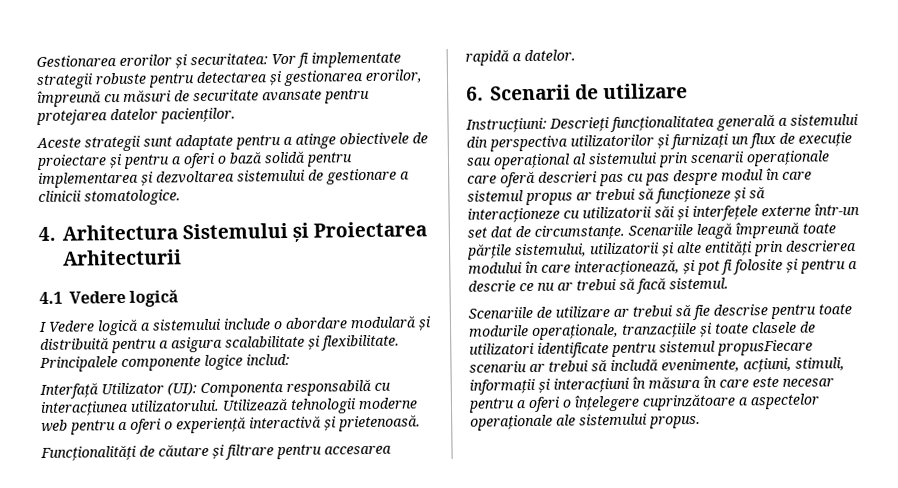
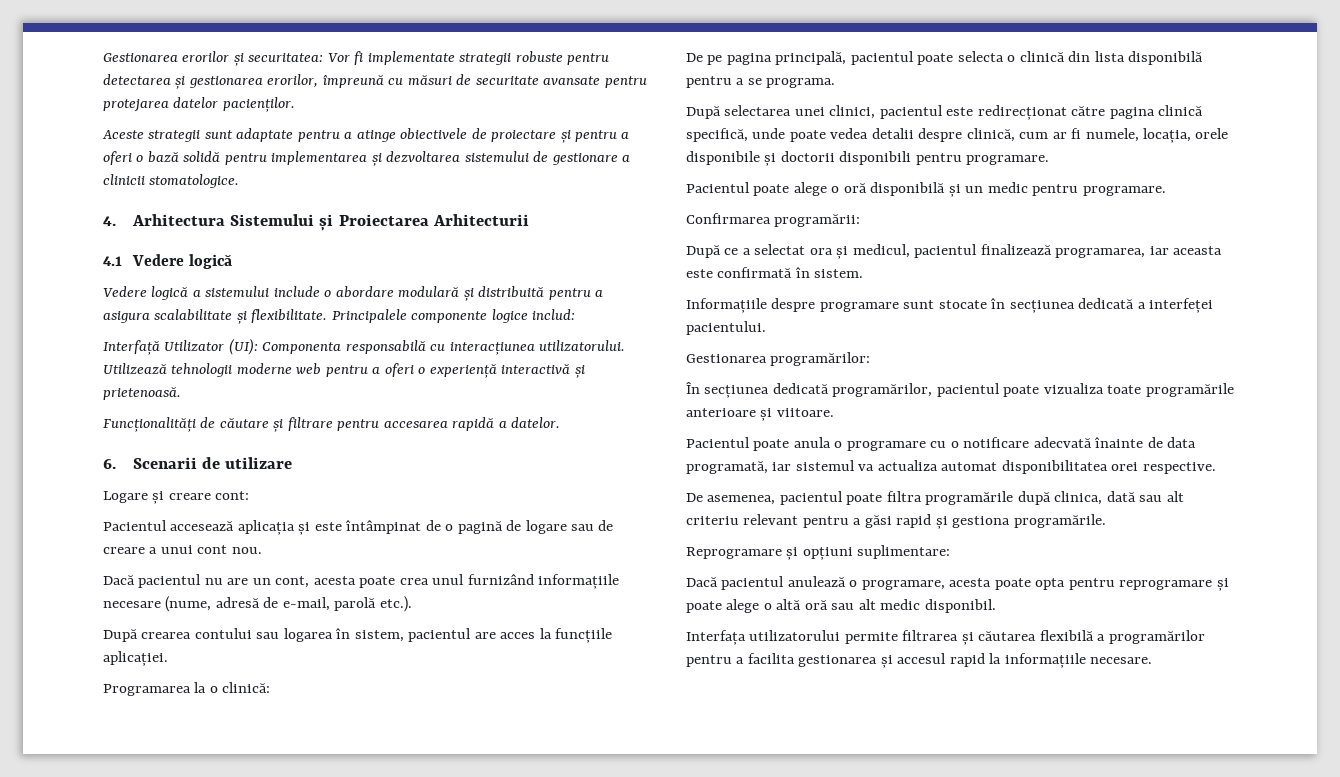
[38,321,47,333] I -> (233, 261) none
[465,113,859,133] [466,132,852,152] [466,150,830,170] [467,167,812,188] [467,186,766,206] [467,202,860,223] [467,221,836,240] [466,240,857,260] [468,258,858,276] [468,277,729,294] [468,304,852,321] [469,321,816,340] [469,339,813,358] [469,357,845,374] [469,375,834,395] [468,393,820,413] [470,413,701,431] Instrucțiuni: Descrieți funcționalitatea generală a sistemului din perspectiva utilizatorilor și furnizați un flux de execuție sau operațional al sistemului prin scenarii operaționale care oferă descrieri pas cu pas despre modul în care sistemul propus ar trebui să funcționeze și să interacționeze cu utilizatorii săi și interfețele externe într-un set dat de circumstanțe. Scenariile leagă împreună toate părțile sistemului, utilizatorii și alte entități prin descrierea modului în care interacționează, și pot fi folosite și pentru a descrie ce nu ar trebui să facă sistemul. // Scenariile de utilizare ar trebui să fie descrise pentru toate modurile operaționale, tranzacțiile și toate clasele de utilizatori identificate pentru sistemul propusFiecare scenariu ar trebui să includă evenimente, acțiuni, stimuli, informații și interacțiuni în măsura în care este necesar pentru a oferi o înțelegere cuprinzătoare a aspectelor operaționale ale sistemului propus. -> [103,491,250,504] [103,520,614,535] [103,545,262,554] [103,574,620,589] [103,596,412,612] [103,628,613,643] [103,651,168,666] [103,682,271,696] [686,51,1204,65] [686,76,836,88] [686,105,1204,120] [686,128,1229,143] [686,151,1050,166] [686,182,1166,197] [686,213,861,227] [686,244,1223,259] [686,267,864,278] [686,298,1214,313] [686,321,766,335] [686,352,871,366] [686,382,1234,398] [686,408,834,421] [686,437,1197,451] [686,460,1216,474] [686,491,1184,505] [686,514,1106,529] [686,545,951,560] [686,576,1229,591] [686,599,996,613] [686,630,1205,645] [686,653,1153,668] Logare și creare cont: // Pacientul accesează aplicația și este întâmpinat de o pagină de logare sau de creare a unui cont nou. // Dacă pacientul nu are un cont, acesta poate crea unul furnizând informațiile necesare (nume, adresă de e-mail, parolă etc.). // După crearea contului sau logarea în sistem, pacientul are acces la funcțiile aplicației. // Programarea la o clinică: // De pe pagina principală, pacientul poate selecta o clinică din lista disponibilă pentru a se programa. // După selectarea unei clinici, pacientul este redirecționat către pagina clinică specifică, unde poate vedea detalii despre clinică, cum ar fi numele, locația, orele disponibile și doctorii disponibili pentru programare. // Pacientul poate alege o oră disponibilă și un medic pentru programare. // Confirmarea programării: // După ce a selectat ora și medicul, pacientul finalizează programarea, iar aceasta este confirmată în sistem. // Informațiile despre programare sunt stocate în secțiunea dedicată a interfeței pacientului. // Gestionarea programărilor: // În secțiunea dedicată programărilor, pacientul poate vizualiza toate programările anterioare și viitoare. // Pacientul poate anula o programare cu o notificare adecvată înainte de data programată, iar sistemul va actualiza automat disponibilitatea orei respective. // De asemenea, pacientul poate filtra programările după clinica, dată sau alt criteriu relevant pentru a găsi rapid și gestiona programările. // Reprogramare și opțiuni suplimentare: // Dacă pacientul anulează o programare, acesta poate opta pentru reprogramare și poate alege o altă oră sau alt medic disponibil. // Interfața utilizatorului permite filtrarea și căutarea flexibilă a programărilor pentru a facilita gestionarea și accesul rapid la informațiile necesare.

